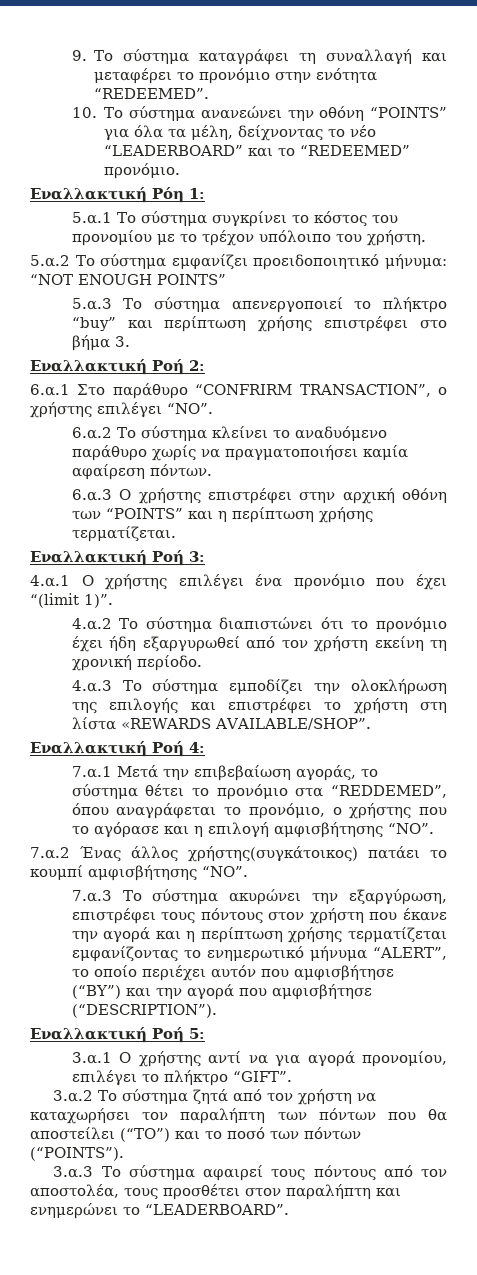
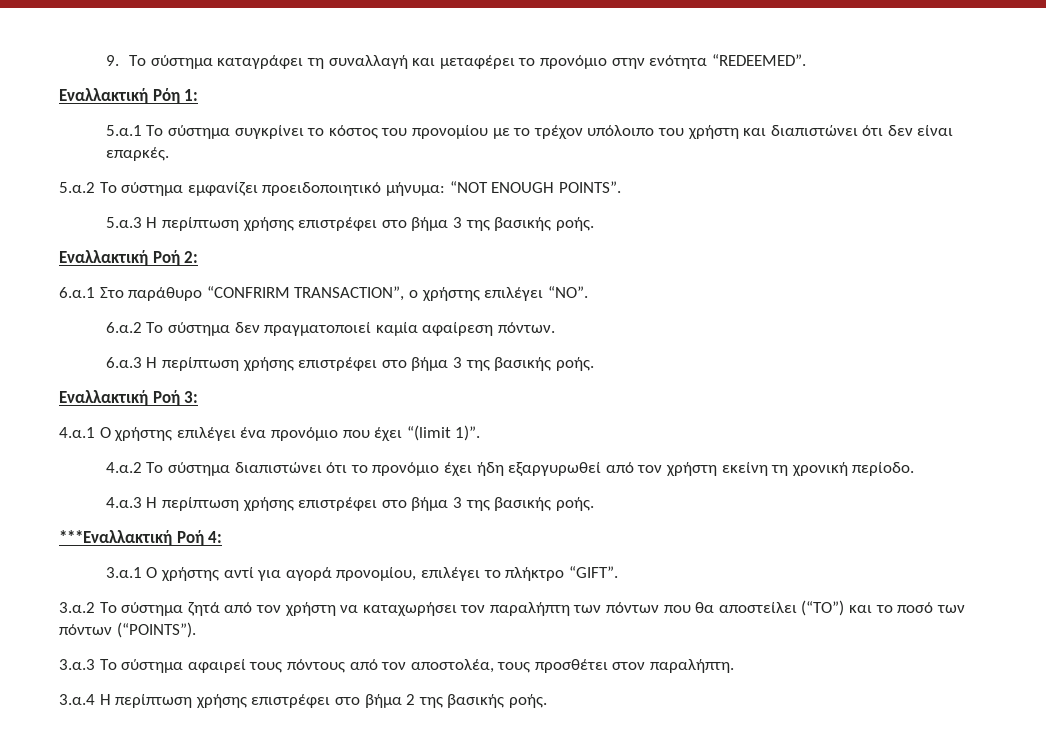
[71,106,447,121] [104,125,377,141] [104,145,411,157] [104,163,181,179] // 10. Το σύστημα ανανεώνει την οθόνη “POINTS” για όλα τα μέλη, δείχνοντας το νέο “LEADERBOARD” και το “REDEEMED” προνόμιο. -> (806, 60) none
[366,230,426,246] χρήστη. -> [687,125,954,139] [105,147,169,161] χρήστη και διαπιστώνει ότι δεν είναι επαρκές.
[157,274,226,285] POINTS” -> [558,181,621,193] POINTS”.
[123,297,447,313] [71,316,447,332] [71,335,130,351] Το σύστημα απενεργοποιεί το πλήκτρο “buy” και περίπτωση χρήσης επιστρέφει στο βήμα 3. -> [146,217,594,231] Η περίπτωση χρήσης επιστρέφει στο βήμα 3 της βασικής ροής.
[211,426,387,441] [71,445,408,461] [71,464,212,480] [71,488,447,504] [71,507,373,523] [71,526,176,542] κλείνει το αναδυόμενο παράθυρο χωρίς να πραγματοποιήσει καμία αφαίρεση πόντων. // 6.α.3 Ο χρήστης επιστρέφει στην αρχική οθόνη των “POINTS” και η περίπτωση χρήσης τερματίζεται. -> [234,322,555,336] [105,357,594,371] δεν πραγματοποιεί καμία αφαίρεση πόντων. // 6.α.3 Η περίπτωση χρήσης επιστρέφει στο βήμα 3 της βασικής ροής.
[122,679,447,695] [71,698,447,714] [71,717,371,730] [30,741,205,757] [71,765,378,781] [71,784,447,800] [71,803,448,819] [71,822,434,838] [30,846,447,862] [30,865,248,881] [71,889,447,905] [71,908,448,924] [71,927,448,943] [71,946,448,962] [71,965,394,981] [71,984,372,1000] [71,1004,217,1018] [30,1027,205,1043] Το σύστημα εμποδίζει την ολοκλήρωση της επιλογής και επιστρέφει το χρήστη στη λίστα «REWARDS AVAILABLE/SHOP”. // Εναλλακτική Ροή 4: // 7.α.1 Μετά την επιβεβαίωση αγοράς, το σύστημα θέτει το προνόμιο στα “REDDEMED”, όπου αναγράφεται το προνόμιο, ο χρήστης που το αγόρασε και η επιλογή αμφισβήτησης “NO”. // 7.α.2 Ένας άλλος χρήστης(συγκάτοικος) πατάει το κουμπί αμφισβήτησης “NO”. // 7.α.3 Το σύστημα ακυρώνει την εξαργύρωση, επιστρέφει τους πόντους στον χρήστη που έκανε την αγορά και η περίπτωση χρήσης τερματίζεται εμφανίζοντας το ενημερωτικό μήνυμα “ALERT”, το οποίο περιέχει αυτόν που αμφισβήτησε (“BY”) και την αγορά που αμφισβήτησε (“DESCRIPTION”). // Εναλλακτική Ροή 5: -> [146,497,594,511] [59,530,223,546] Η περίπτωση χρήσης επιστρέφει στο βήμα 3 της βασικής ροής. // ***Εναλλακτική Ροή 4:
[248,1055,268,1064] να -> (254, 572) none
[286,1184,401,1200] [30,1203,289,1219] παραλήπτη και ενημερώνει το “LEADERBOARD”. -> [650,659,735,673] [59,694,547,708] παραλήπτη. // 3.α.4 Η περίπτωση χρήσης επιστρέφει στο βήμα 2 της βασικής ροής.

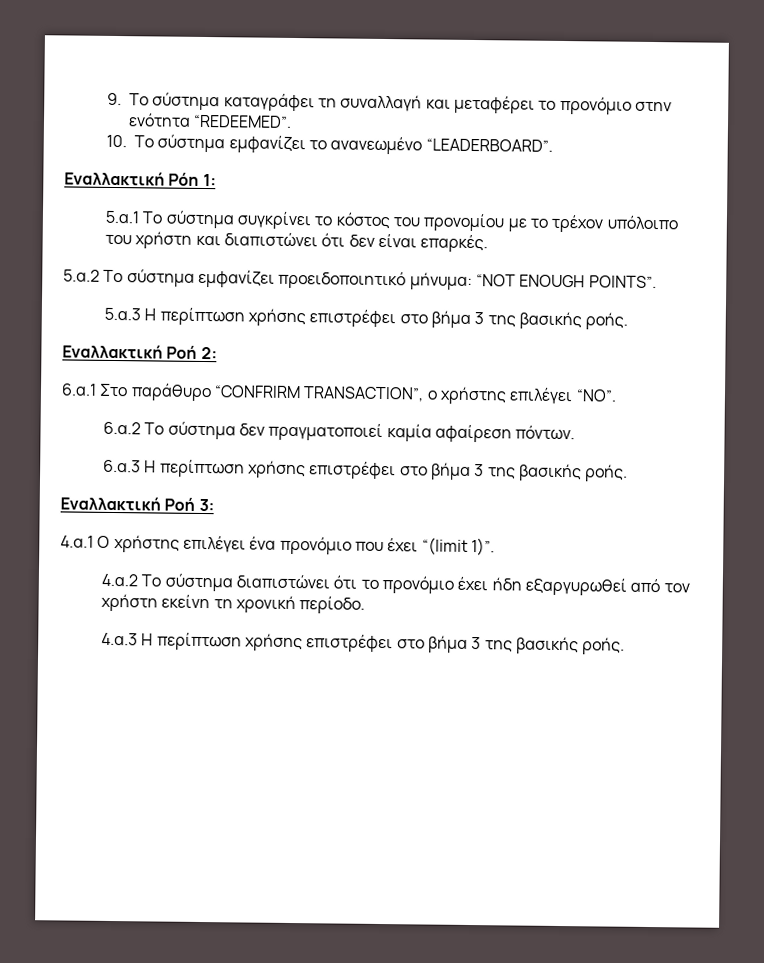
(806, 60) none -> [106,134,553,155] // 10. Το σύστημα εμφανίζει το ανανεωμένο “LEADERBOARD”.
[59,530,223,546] [105,566,618,581] [59,600,965,616] [59,622,196,638] [59,659,735,673] [59,694,547,708] // ***Εναλλακτική Ροή 4: // 3.α.1 Ο χρήστης αντί για αγορά προνομίου, επιλέγει το πλήκτρο “GIFT”. // 3.α.2 Το σύστημα ζητά από τον χρήστη να καταχωρήσει τον παραλήπτη των πόντων που θα αποστείλει (“TO”) και το ποσό των πόντων (“POINTS”). // 3.α.3 Το σύστημα αφαιρεί τους πόντους από τον αποστολέα, τους προσθέτει στον παραλήπτη. // 3.α.4 Η περίπτωση χρήσης επιστρέφει στο βήμα 2 της βασικής ροής. -> (626, 646) none

